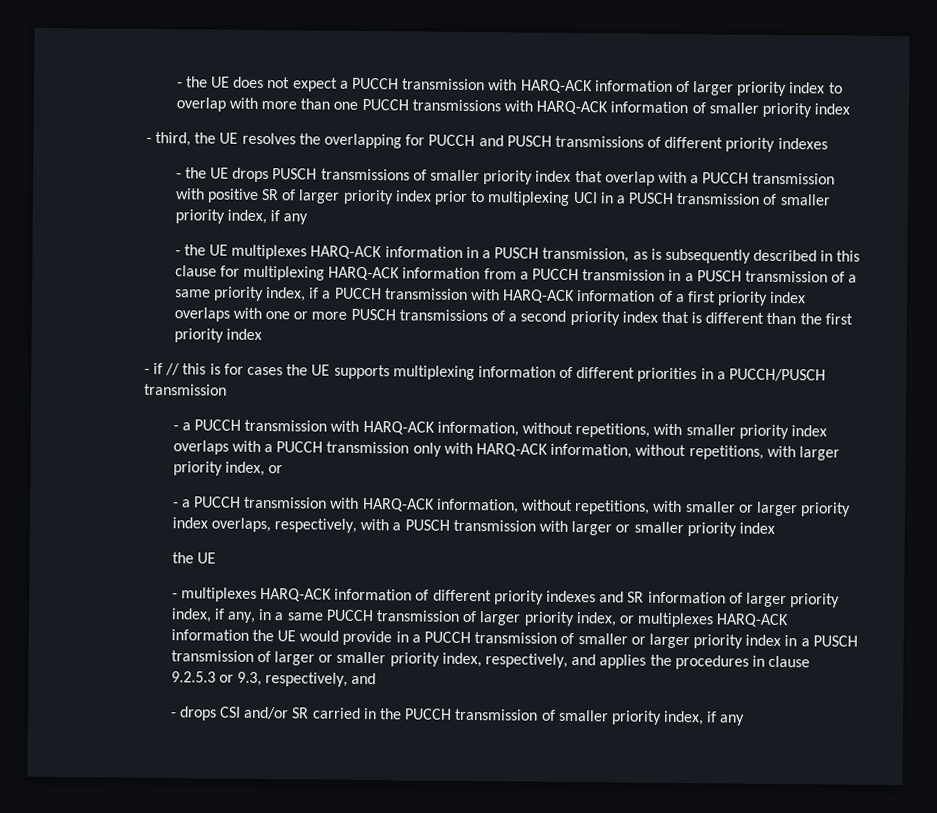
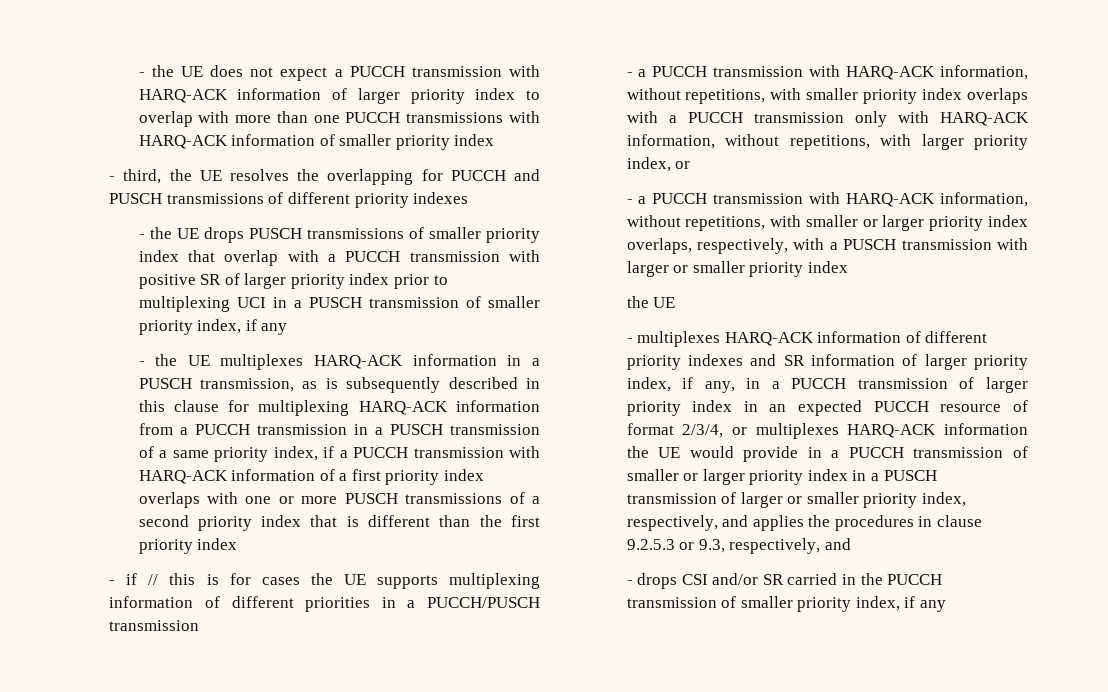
[286,612,324,621] same -> (780, 385) none
[575,612,617,627] index, -> [692,400,1028,416] [626,423,724,438] index in an expected PUCCH resource of format 2/3/4,

